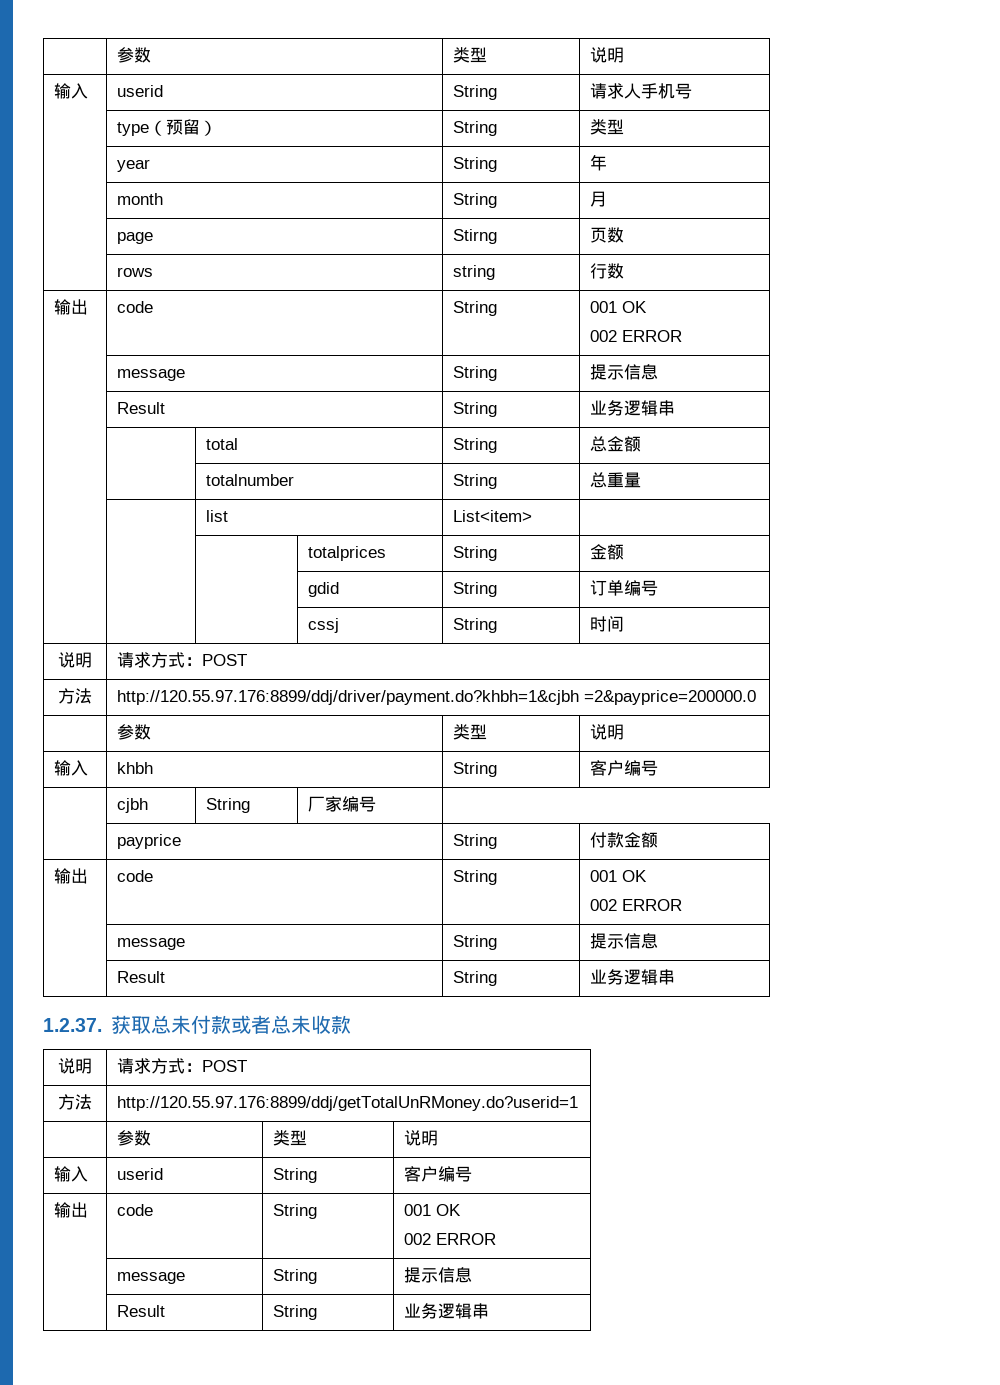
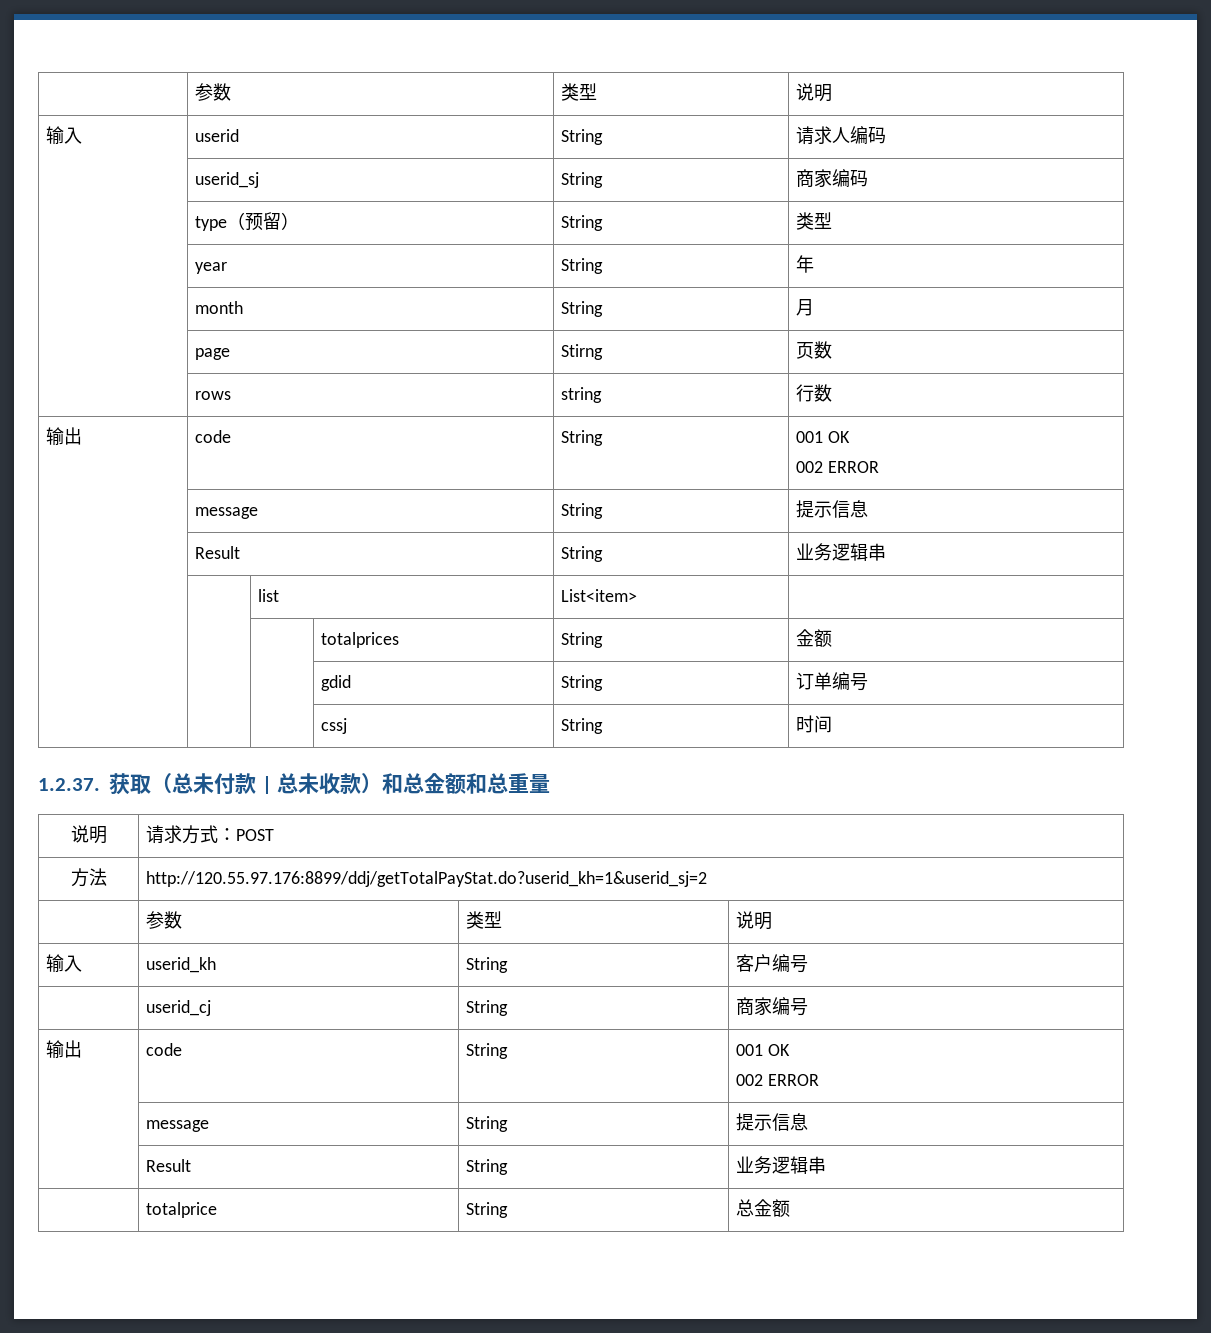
[641,83,693,99] 手机号 -> [849,126,886,144] [194,172,259,188] [560,172,603,188] [795,169,868,188] 编码 // | userid_sj | String | 商家编码
[206,438,239,450] [453,438,498,453] [590,436,642,452] [206,474,295,486] [453,474,498,489] [590,472,642,488] // | | total | String | 总金额 // | | totalnumber | String | 总重量 -> (886, 552) none
[58,652,92,668] [117,652,248,668] [58,688,92,704] [117,690,757,705] [117,724,152,740] [453,724,488,740] [590,724,625,740] [54,760,89,776] [117,762,154,774] // 说明 | 请求方式：POST // 方法 | http://120.55.97.176:8899/ddj/driver/payment.do?khbh=1&cjbh =2&payprice=200000.0 // | 参数 | 类型 | 说明 // 输入 | khbh -> [38,773,551,795] [70,825,107,844] [145,825,274,844] [70,868,107,887] [145,871,707,887] [145,911,182,929] [465,911,502,929] [735,911,772,930] [45,954,82,973] [145,957,216,973] // 1.2.37.获取（总未付款 | 总未收款）和总金额和总重量 // 说明 | 请求方式：POST // 方法 | http://120.55.97.176:8899/ddj/getTotalPayStat.do?userid_kh=1&userid_sj=2 // | 参数 | 类型 | 说明 // 输入 | userid_kh
[117,798,149,813] [206,798,251,813] [308,796,326,812] cjbh | String | 厂 -> [145,1000,211,1016] [465,1000,508,1016] [735,997,754,1015] userid_cj | String | 商
[117,834,182,849] [453,834,498,849] [590,832,659,848] [54,868,89,884] [117,870,154,882] [453,870,498,885] [590,870,648,882] [590,899,683,911] [117,938,186,950] [453,935,498,950] [590,933,659,949] [117,971,166,983] [453,971,498,986] [590,969,676,985] [43,1015,351,1034] [58,1058,92,1074] [117,1058,248,1074] [58,1094,92,1110] [117,1096,579,1111] [117,1130,152,1146] [273,1130,308,1146] [404,1130,439,1146] [54,1166,89,1182] [117,1168,164,1180] [273,1168,318,1183] [404,1166,473,1182] // | payprice | String | 付款金额 // 输出 | code | String | 001 OK // 002 ERROR // | message | String | 提示信息 // | Result | String | 业务逻辑串 // 1.2.37.获取总未付款或者总未收款 // 说明 | 请求方式：POST // 方法 | http://120.55.97.176:8899/ddj/getTotalUnRMoney.do?userid=1 // | 参数 | 类型 | 说明 // 输入 | userid | String | 客户编号 -> (808, 1007) none
(490, 1311) none -> [145,1202,217,1218] [465,1202,508,1218] [735,1199,790,1217] // | totalprice | String | 总金额

